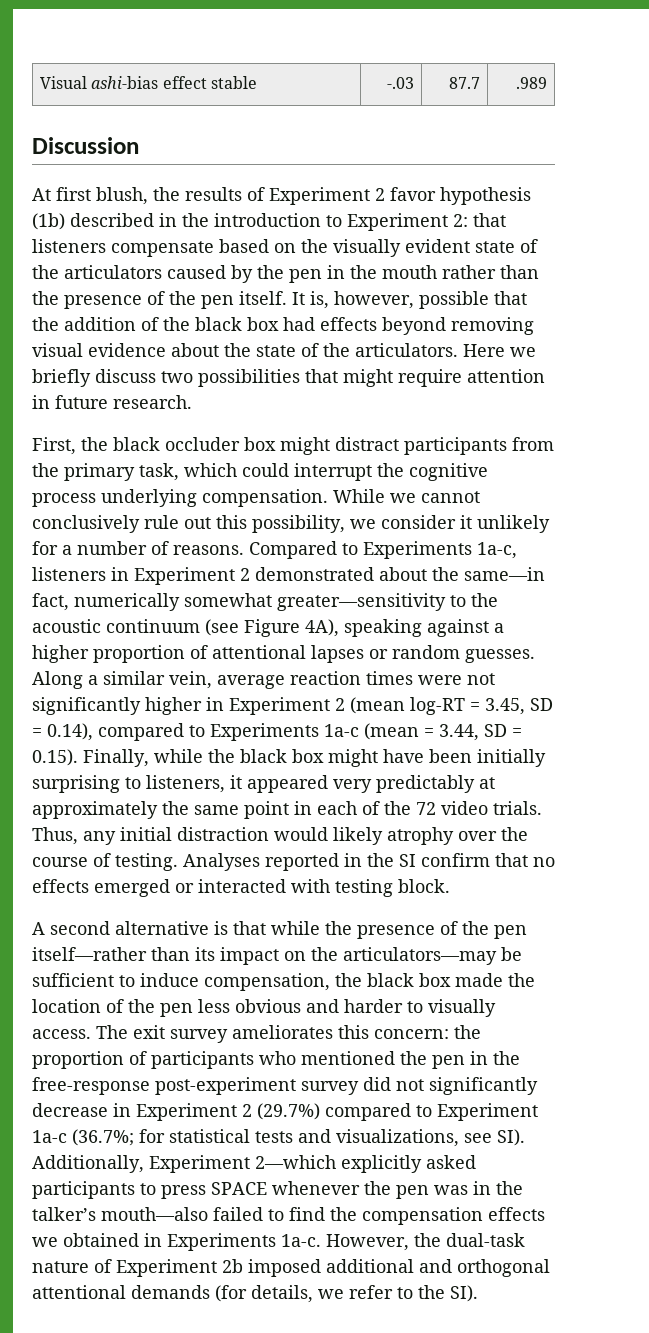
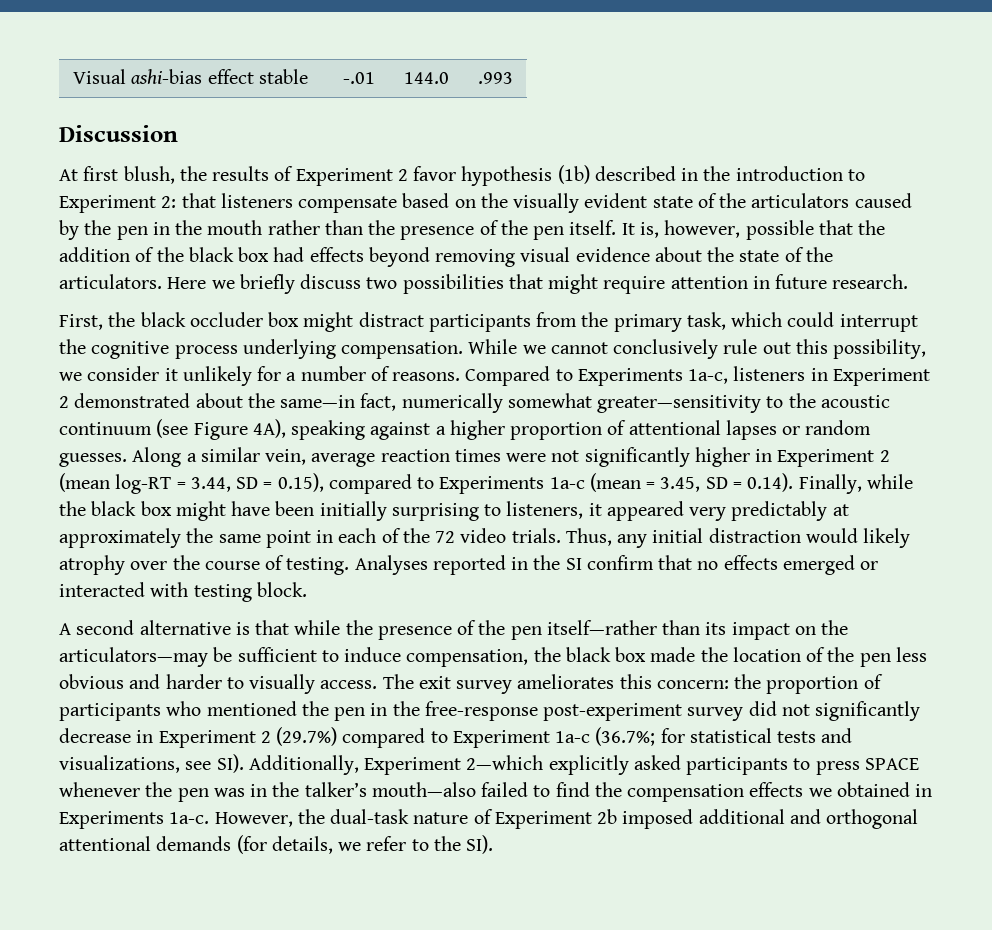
[387,77,415,89] [449,77,481,89] [516,77,548,89] -.03 | 87.7 | .989 -> [342,72,375,84] [403,72,449,84] [477,72,513,84] -.01 | 144.0 | .993
[485,698,553,715] [32,723,93,741] 3.45, SD = 0.14), -> [190,473,324,492] 3.44, SD = 0.15),
[439,724,522,741] [32,749,78,766] 3.44, SD = 0.15). -> [660,473,794,492] 3.45, SD = 0.14).

